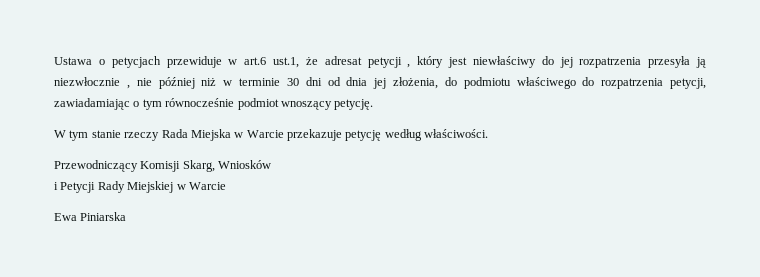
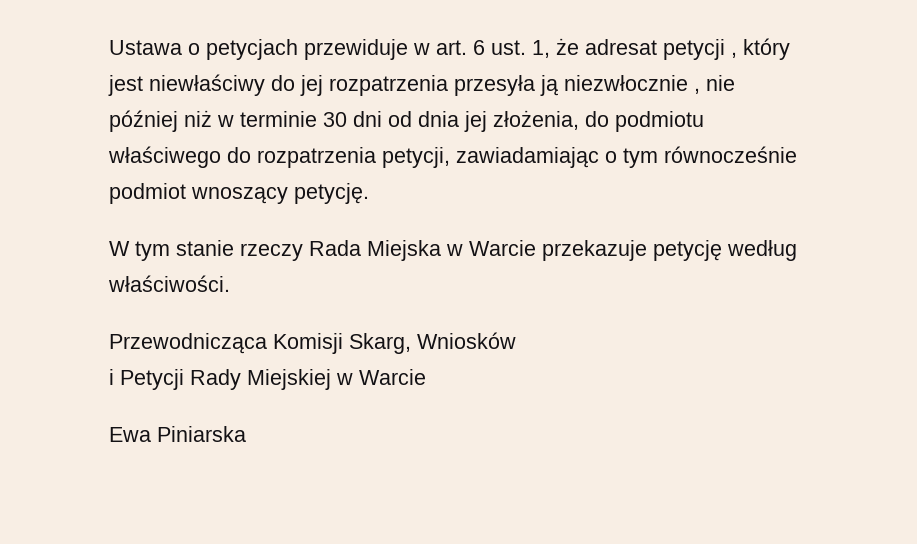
[244,57,299,68] art.6 ust.1, -> [436,40,550,58] art. 6 ust. 1,
[54,160,138,172] Przewodniczący -> [109,333,267,354] Przewodnicząca

